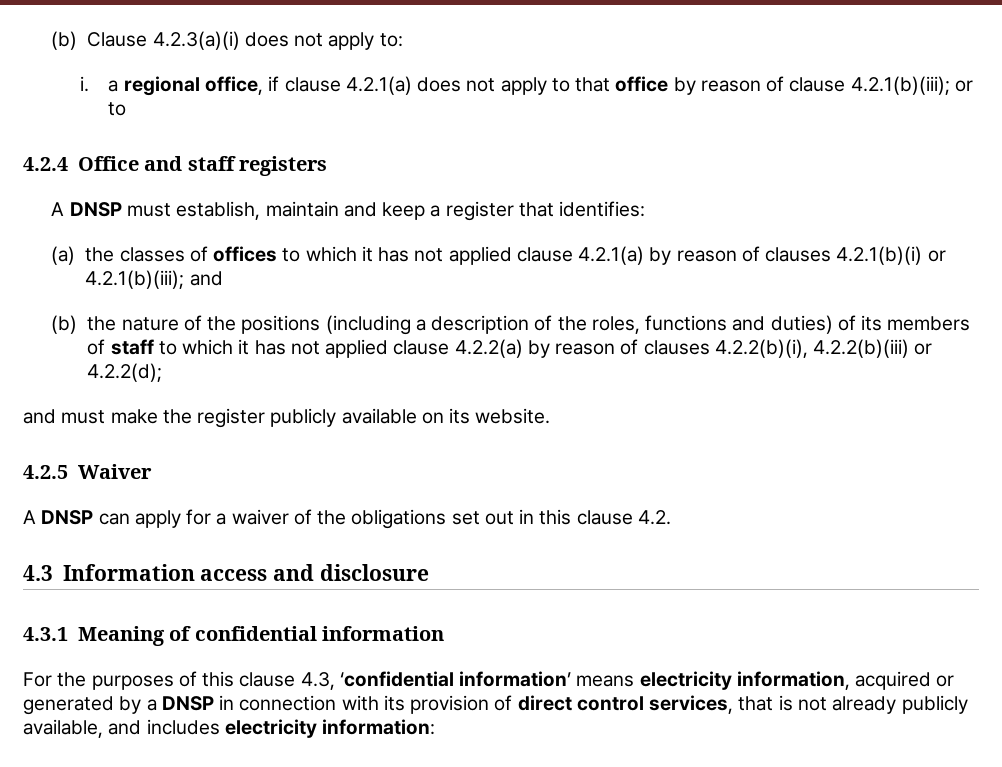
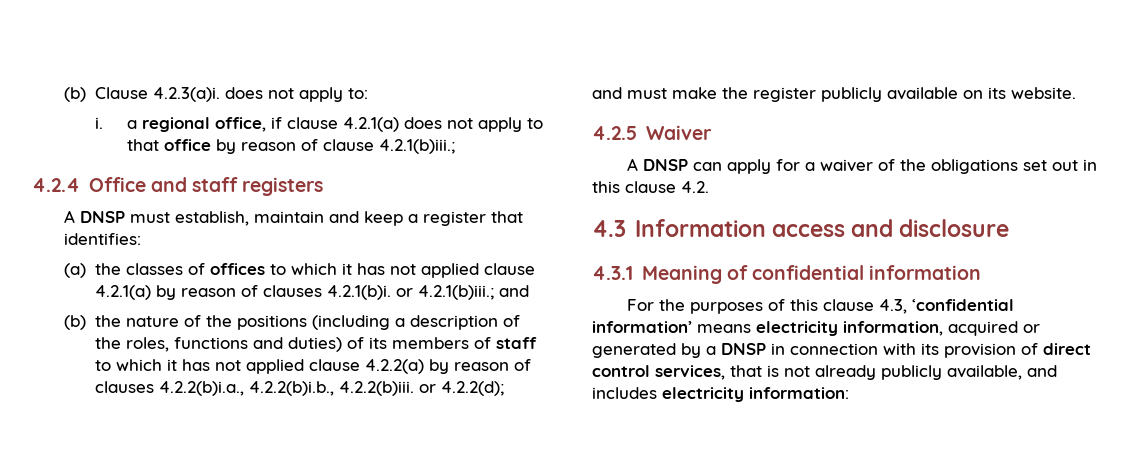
[152,31,240,50] 4.2.3(a)(i) -> [153,87,221,102] 4.2.3(a)i.
[850,76,973,95] [108,102,127,116] 4.2.1(b)(iii); or to -> [379,139,456,154] 4.2.1(b)iii.;
[836,246,946,265] [85,270,185,289] 4.2.1(b)(i) or 4.2.1(b)(iii); -> [327,285,495,300] 4.2.1(b)i. or 4.2.1(b)iii.;
[714,339,910,358] 4.2.2(b)(i), 4.2.2(b)(iii) -> [159,381,415,396] 4.2.2(b)i.a., 4.2.2(b)i.b., 4.2.2(b)iii.

